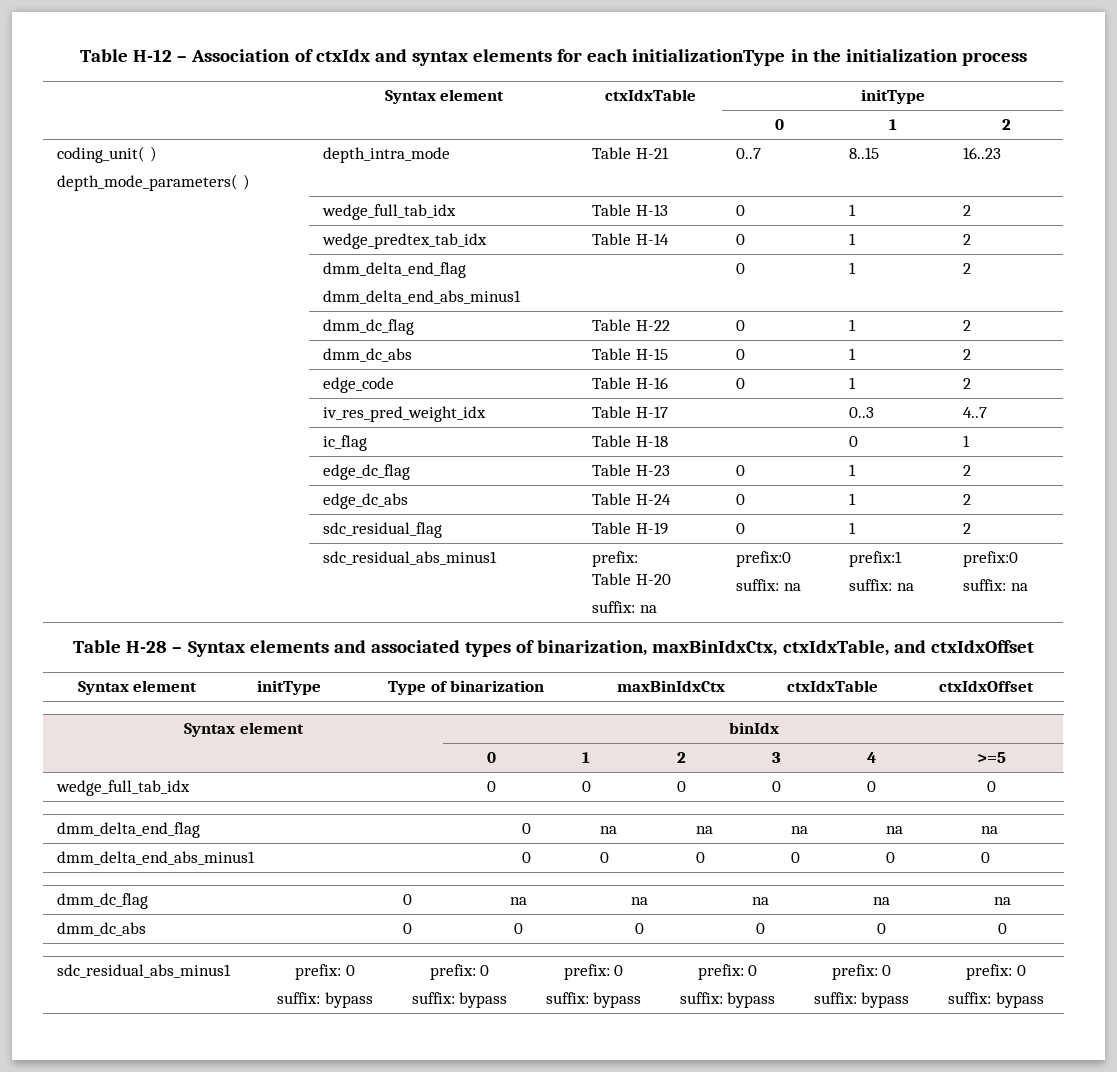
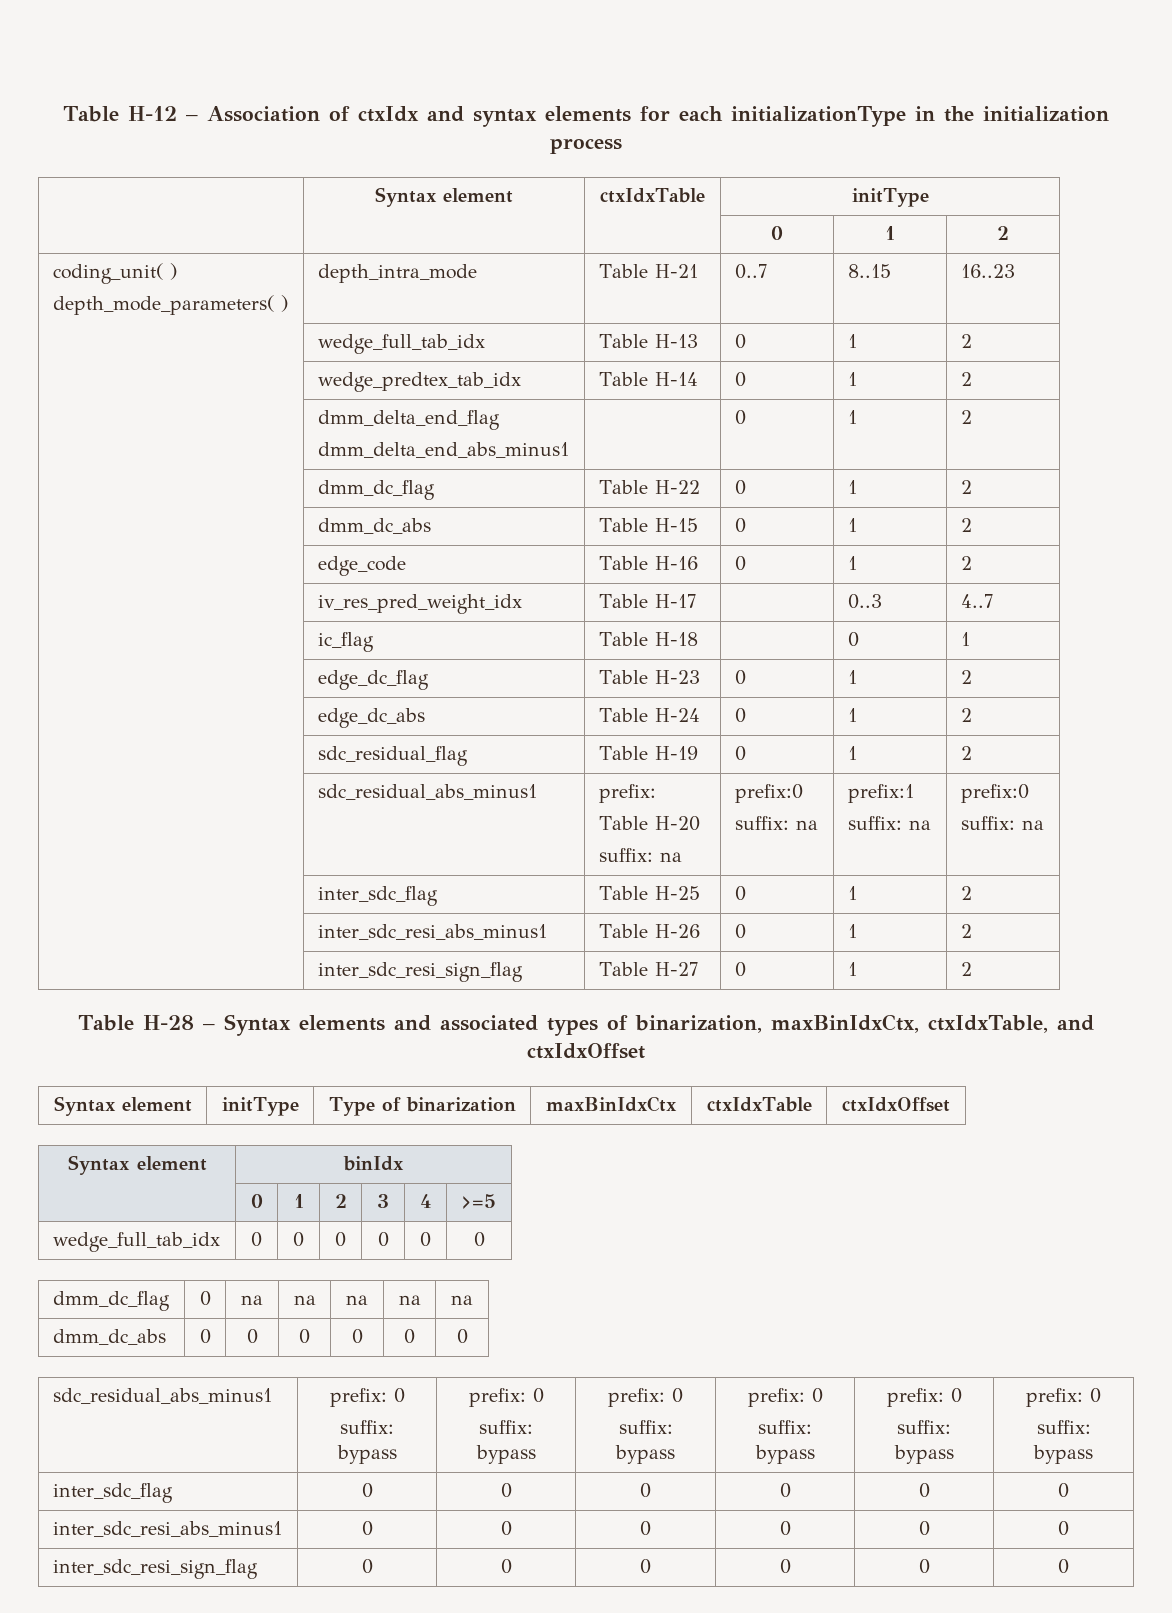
(1028, 587) none -> [317,886,438,906] [598,886,700,900] [734,886,746,901] [847,886,857,900] [960,886,972,900] [317,924,547,940] [598,924,700,938] [734,924,746,939] [847,924,857,938] [960,924,972,938] [317,962,523,982] [598,962,698,976] [734,962,746,977] [847,962,857,976] [960,962,972,976] // | inter_sdc_flag | Table H-25 | 0 | 1 | 2 // | inter_sdc_resi_abs_minus1 | Table H-26 | 0 | 1 | 2 // | inter_sdc_resi_sign_flag | Table H-27 | 0 | 1 | 2
[57,822,201,838] [522,823,532,834] [600,826,618,834] [696,826,714,834] [791,826,809,834] [886,826,904,834] [981,826,999,834] [57,851,256,865] [522,852,532,863] [600,852,610,863] [696,852,706,863] [791,852,801,863] [886,852,896,863] [981,852,991,863] // dmm_delta_end_flag | 0 | na | na | na | na | na // dmm_delta_end_abs_minus1 | 0 | 0 | 0 | 0 | 0 | 0 -> (485, 1239) none
(1044, 1000) none -> [52,1483,173,1503] [361,1483,373,1498] [500,1483,512,1498] [640,1483,651,1498] [779,1483,791,1498] [918,1483,930,1498] [1058,1483,1069,1498] [52,1521,282,1537] [361,1521,373,1536] [500,1521,512,1536] [640,1521,651,1536] [779,1521,791,1536] [918,1521,930,1536] [1058,1521,1069,1536] [52,1559,258,1579] [361,1559,373,1574] [500,1559,512,1574] [640,1559,651,1574] [779,1559,791,1574] [918,1559,930,1574] [1058,1559,1069,1574] // inter_sdc_flag | 0 | 0 | 0 | 0 | 0 | 0 // inter_sdc_resi_abs_minus1 | 0 | 0 | 0 | 0 | 0 | 0 // inter_sdc_resi_sign_flag | 0 | 0 | 0 | 0 | 0 | 0

